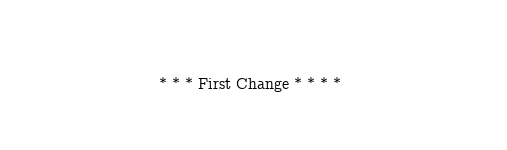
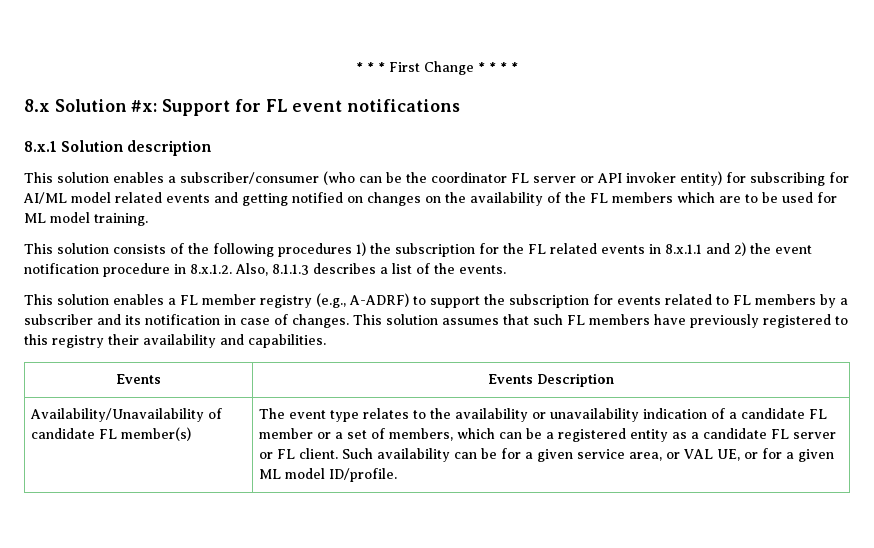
(341, 83) none -> [24,99,461,116] [24,140,212,156] [24,171,849,186] [23,192,837,206] [24,212,148,226] [24,242,812,257] [24,263,506,277] [24,293,848,308] [24,314,848,328] [24,334,326,348] [116,374,161,384] [488,373,614,387] [29,408,222,422] [30,427,191,441] [258,408,827,422] [258,428,836,442] [258,448,834,462] [258,468,397,482] // 8.x Solution #x: Support for FL event notifications // 8.x.1 Solution description // This solution enables a subscriber/consumer (who can be the coordinator FL server or API invoker entity) for subscribing for AI/ML model related events and getting notified on changes on the availability of the FL members which are to be used for ML model training. // This solution consists of the following procedures 1) the subscription for the FL related events in 8.x.1.1 and 2) the event notification procedure in 8.x.1.2. Also, 8.1.1.3 describes a list of the events. // This solution enables a FL member registry (e.g., A-ADRF) to support the subscription for events related to FL members by a subscriber and its notification in case of changes. This solution assumes that such FL members have previously registered to this registry their availability and capabilities. // Events | Events Description // Availability/Unavailability of candidate FL member(s) | The event type relates to the availability or unavailability indication of a candidate FL member or a set of members, which can be a registered entity as a candidate FL server or FL client. Such availability can be for a given service area, or VAL UE, or for a given ML model ID/profile.

